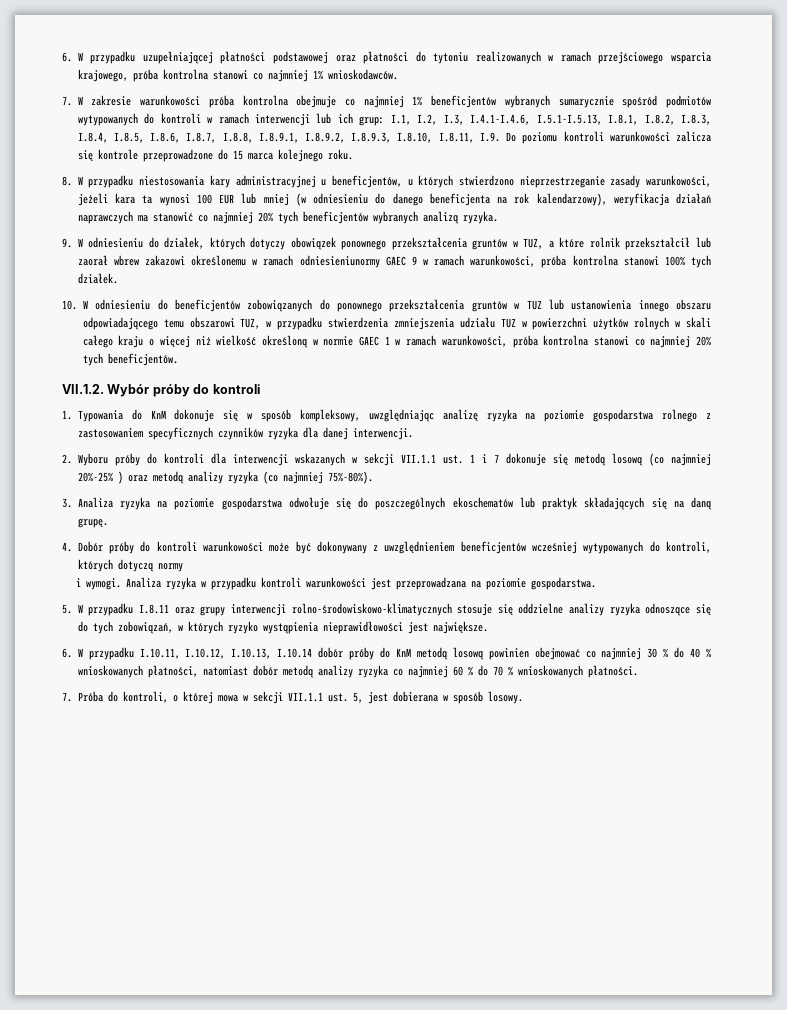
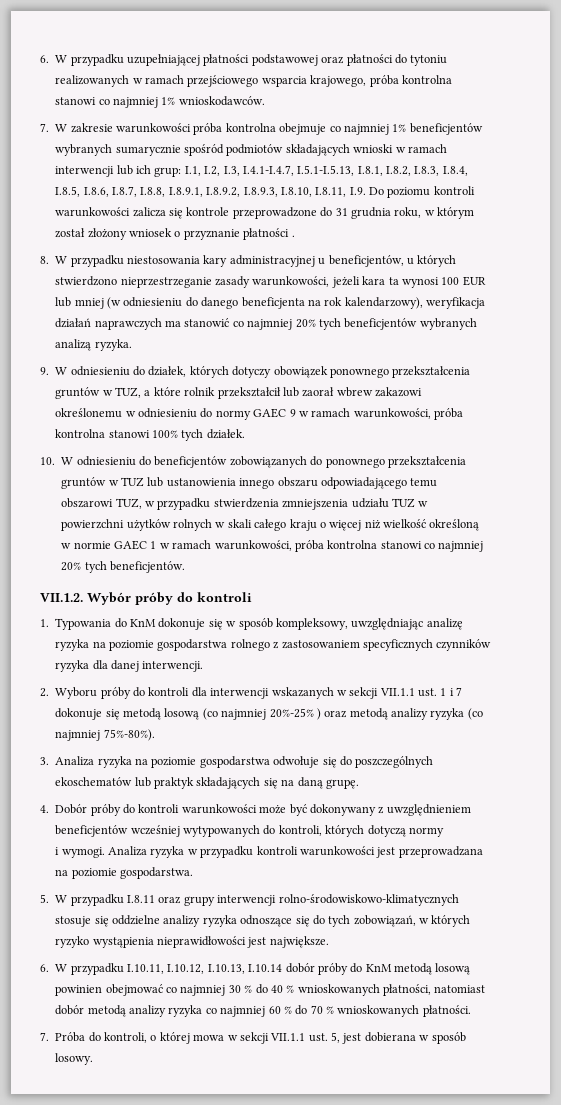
[77,113,201,126] wytypowanych do kontroli -> [285,144,394,156] składających wnioski
[470,114,531,125] I.4.1-I.4.6, -> [242,165,294,176] I.4.1-I.4.7,
[232,149,353,162] 15 marca kolejnego roku. -> [335,207,475,219] [55,228,295,240] 31 grudnia roku, w którym został złożony wniosek o przyznanie płatności .
[263,255,380,268] ramach odniesieniunormy -> [138,408,251,420] odniesieniu do normy

